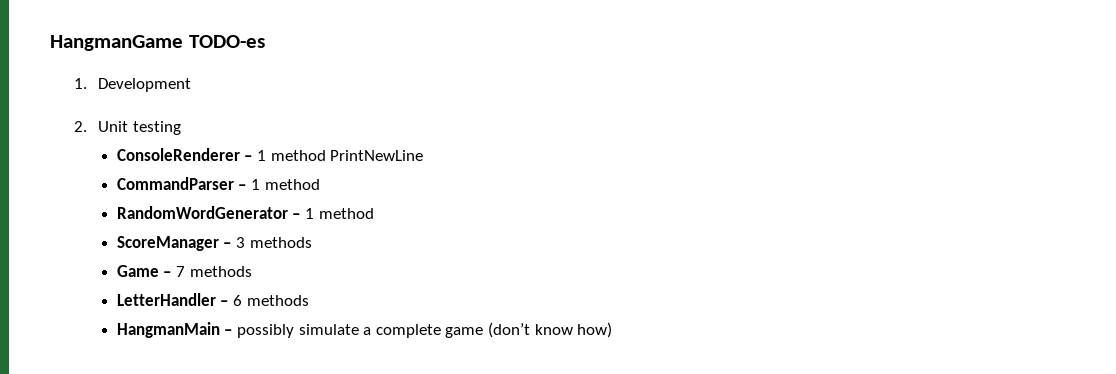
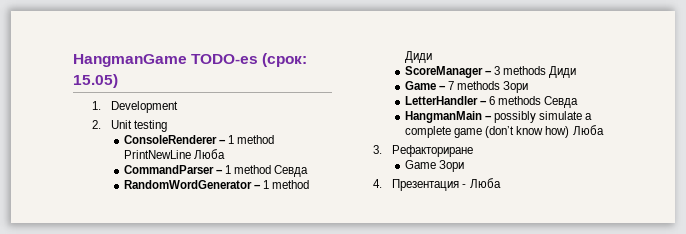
(265, 41) none -> [262,53,308,67] [73,74,118,88] (срок: 15.05)
(424, 155) none -> [194,149,226,159] Люба
(320, 184) none -> [274,165,309,177] Севда
(374, 213) none -> [404,51,432,63] Диди
(312, 242) none -> [549,66,577,78] Диди
(252, 271) none -> [503,81,529,93] Зори
(309, 300) none -> [544,96,579,108] Севда
(613, 330) none -> [572,125,604,135] [373,145,474,157] [404,160,465,172] [373,178,501,191] Люба // 3. Рефакториране // Game Зори // 4. Презентация - Люба

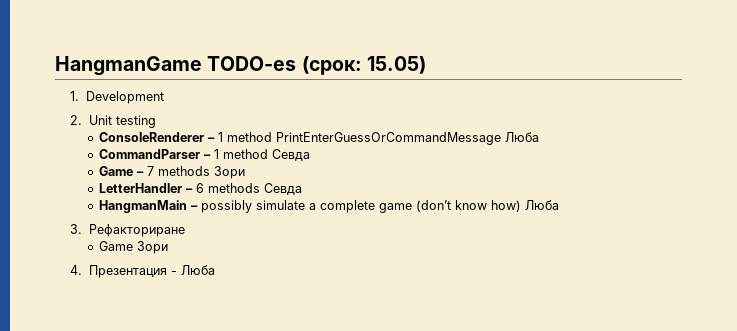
[123,150,191,159] PrintNewLine -> [276,132,502,145] PrintEnterGuessOrCommandMessage
[123,180,310,189] [404,51,432,63] [404,66,577,78] // RandomWordGenerator – 1 method Диди // ScoreManager – 3 methods Диди -> (311, 155) none

